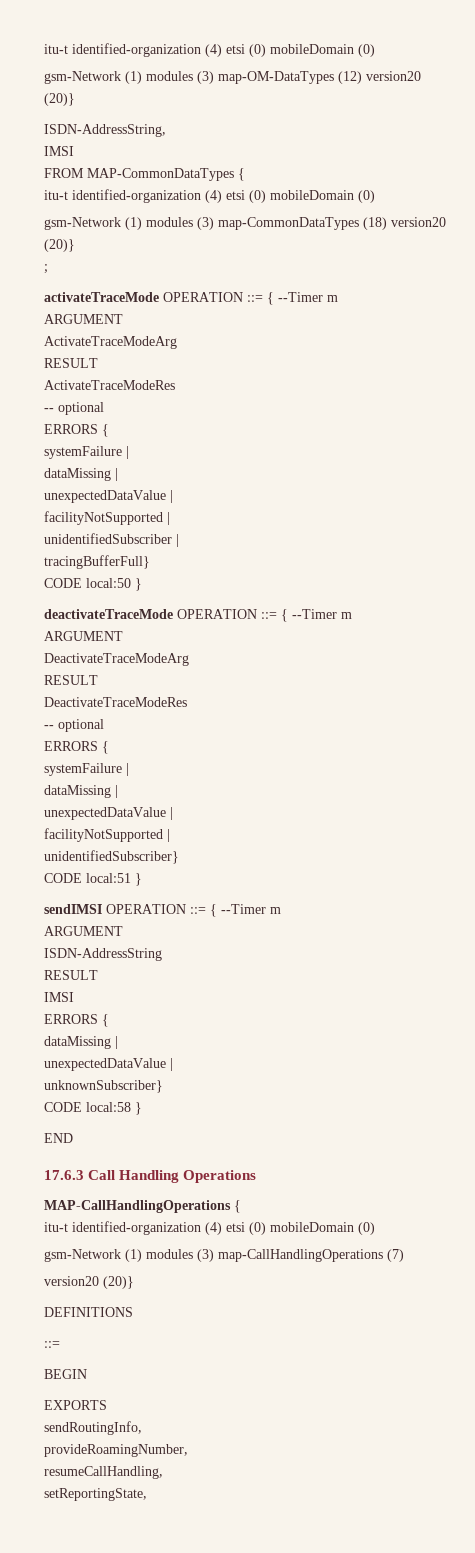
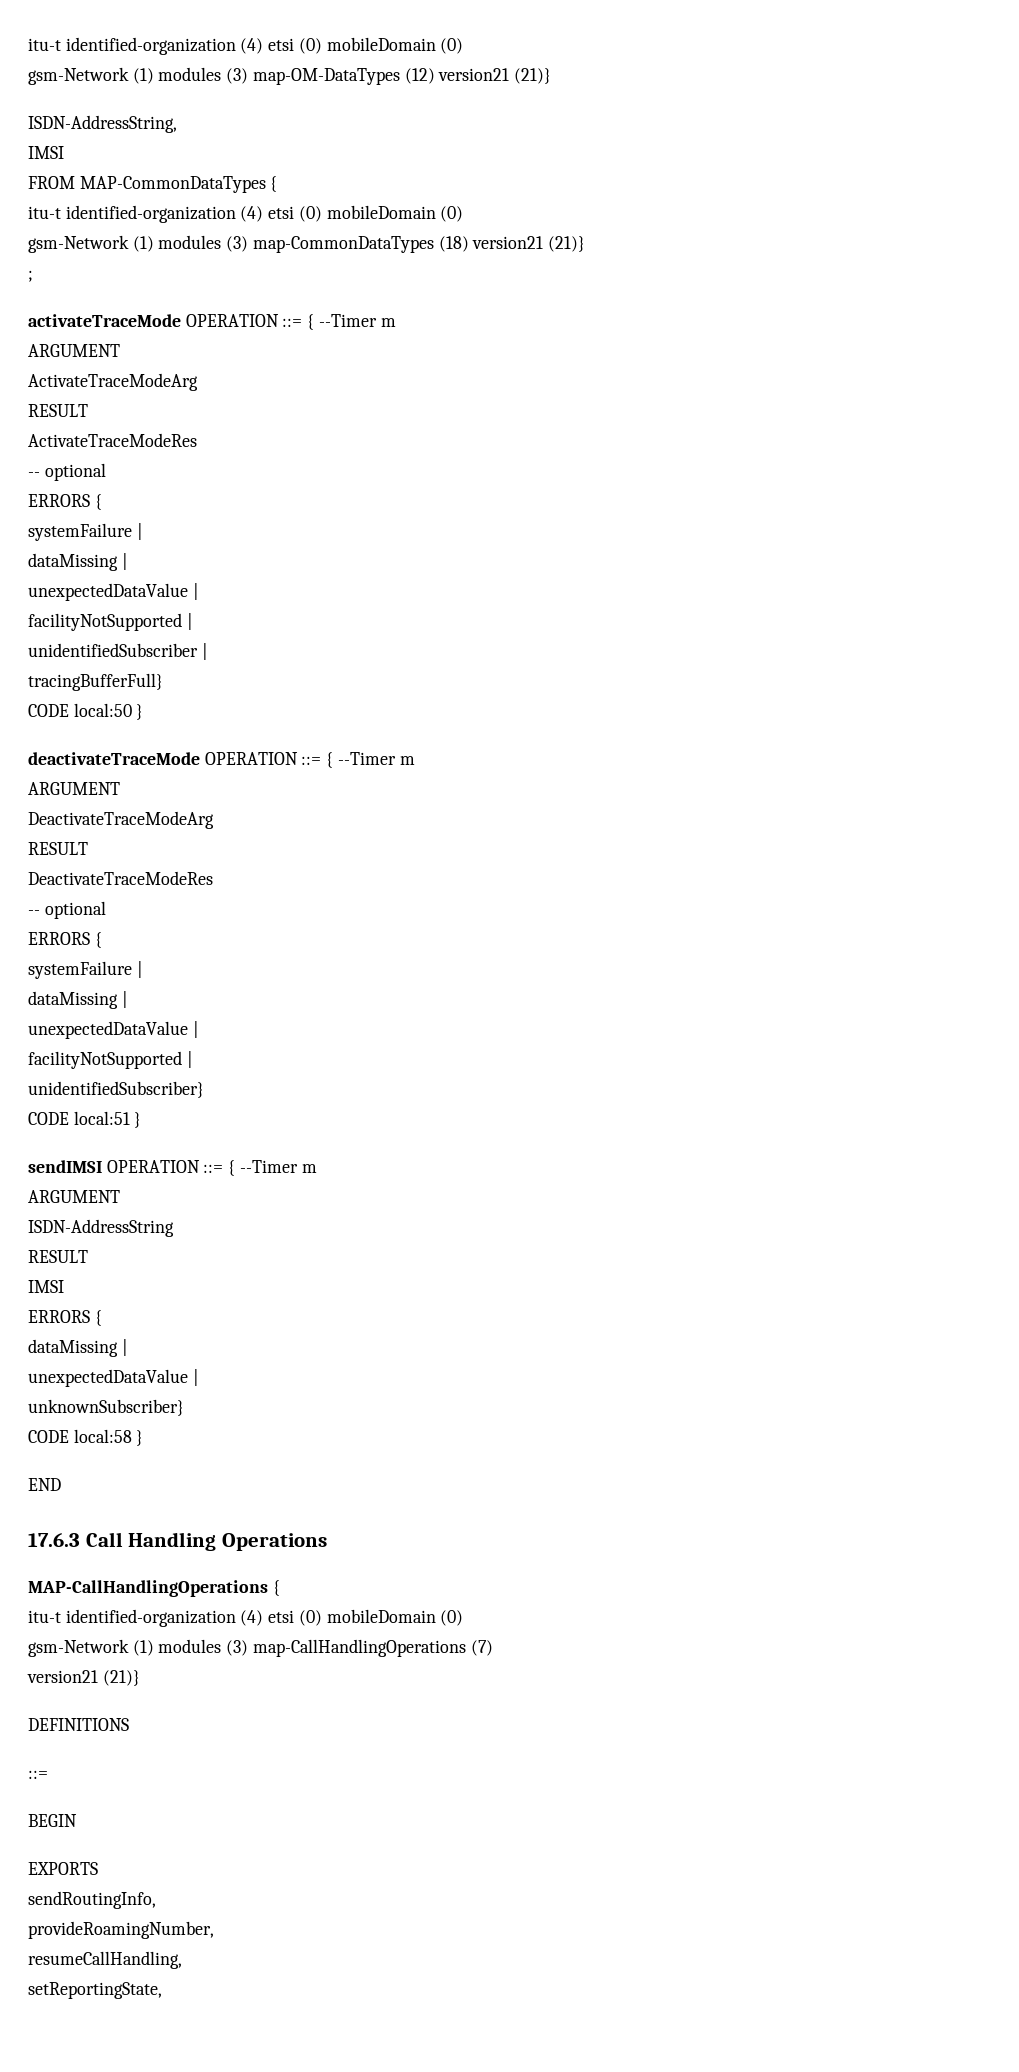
[366,71,421,81] [44,93,75,106] version20 (20)} -> [438,68,552,84] version21 (21)}
[391,217,446,227] [44,239,75,252] version20 (20)} -> [472,236,586,252] version21 (21)}
[44,1276,134,1289] version20 (20)} -> [27,1670,140,1686] version21 (21)}

